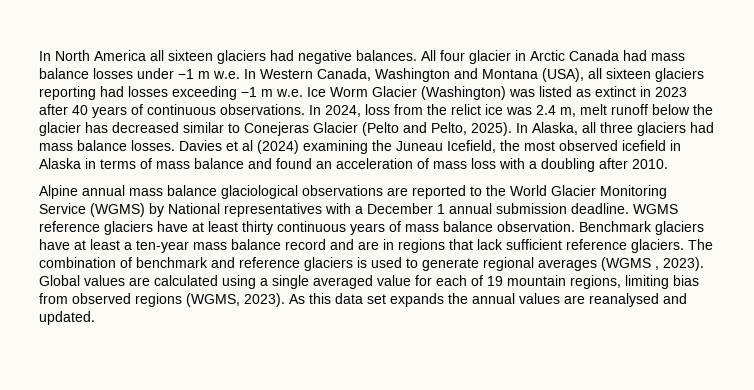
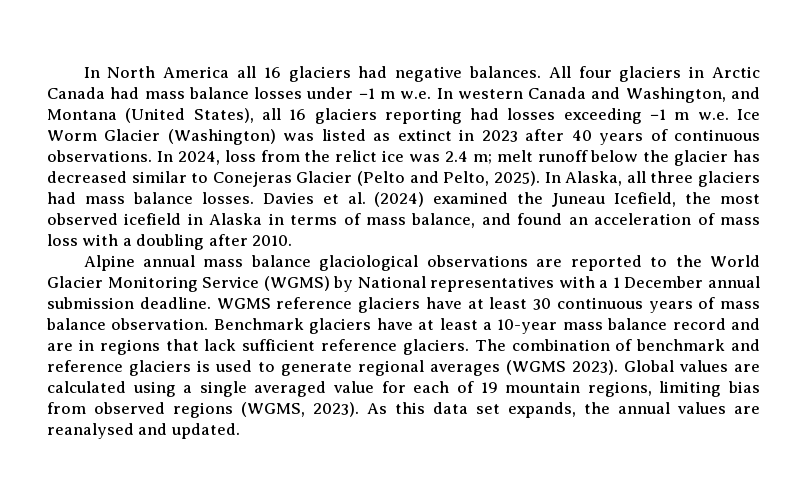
[168,50,213,61] sixteen -> [263,67,281,78] 16
[469,50,511,64] glacier -> [619,66,682,82] glaciers
[260,68,651,82] Western Canada, Washington and Montana (USA), all sixteen -> [457,87,761,103] [47,108,307,123] western Canada and Washington, and Montana (United States), all 16
[560,107,576,117] m, -> [472,154,492,164] m;
[242,140,368,154] al (2024) examining -> [347,192,509,207] al. (2024) examined
[194,158,244,169] balance -> [411,213,476,228] balance,
[367,203,445,214] December 1 -> [612,276,704,288] 1 December
[242,221,273,235] thirty -> [533,298,551,310] 30
[136,240,189,253] ten-year -> [497,319,558,334] 10-year
[655,266,659,270] , -> (566, 367) none
[390,293,444,307] expands -> [508,402,576,418] expands,

